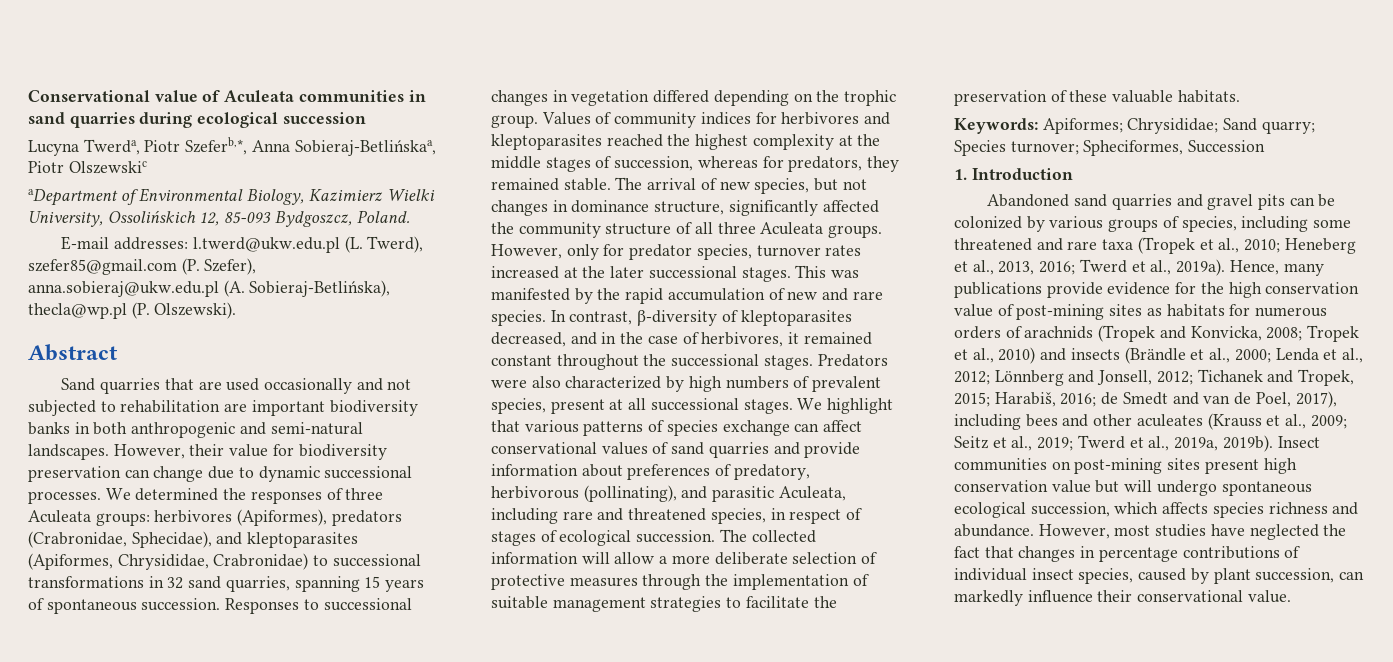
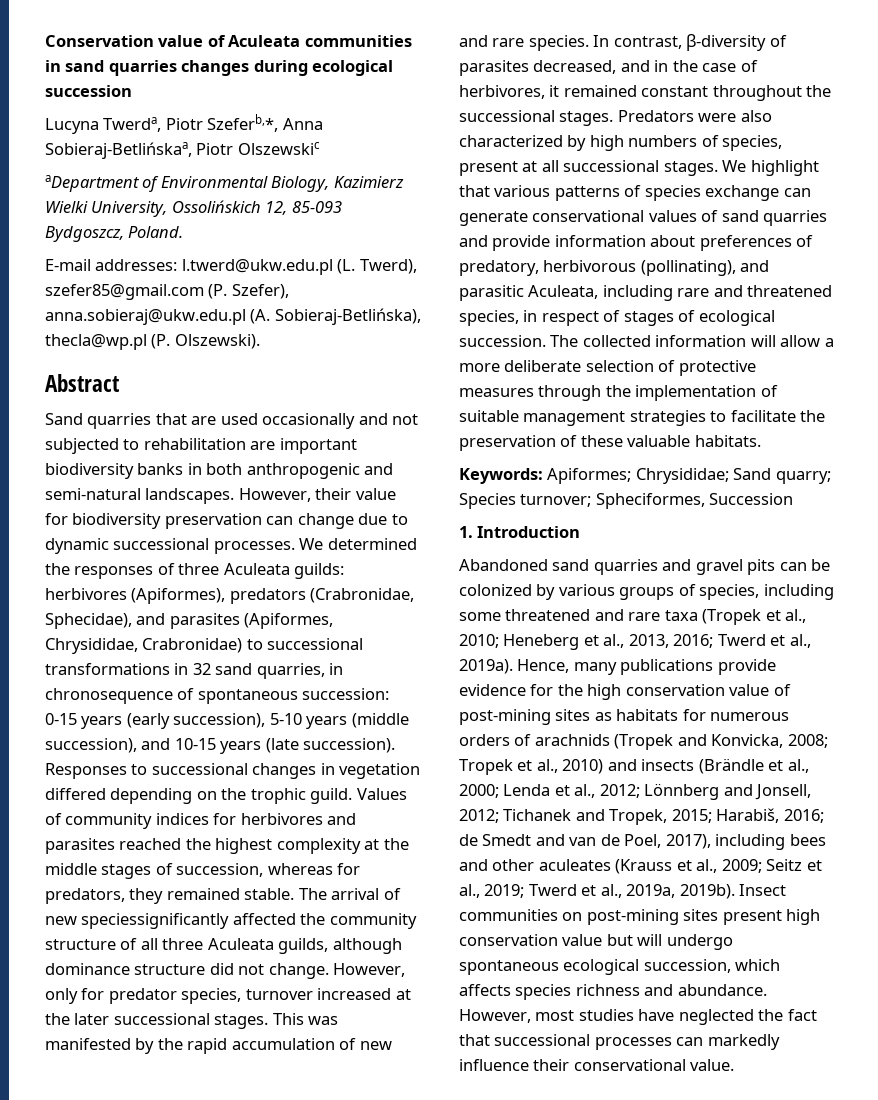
[28,90,150,102] Conservational -> [45,35,154,47] Conservation
(135, 120) none -> [181,60,250,76] changes
[95,513,150,526] groups: -> [294,563,345,579] guilds:
[247,532,359,548] kleptoparasites -> [169,613,240,629] parasites
[294,576,425,592] [28,598,221,614] spanning 15 years of spontaneous succession. -> [329,663,344,675] [45,688,390,704] [45,713,409,729] [45,738,396,754] in chronosequence of spontaneous succession: 0-15 years (early succession), 5-10 years (middle succession), and 10-15 years (late succession).
[491,115,538,128] group. -> [310,788,353,804] guild.
[491,134,602,150] kleptoparasites -> [45,838,115,854] parasites
[754,178,867,194] [491,200,818,216] species, but not changes in dominance structure, significantly -> [81,913,230,929] speciessignificantly
[828,225,883,238] groups. -> [278,938,402,954] [45,963,329,979] guilds, although dominance structure did not change.
[825,245,862,256] rates -> (313, 994) none
[740,310,852,326] kleptoparasites -> [459,60,529,76] parasites
[812,376,882,392] prevalent -> (719, 141) none
[823,420,863,432] affect -> [459,211,528,226] generate
[1018,546,1301,562] [954,568,1335,584] changes in percentage contributions of individual insect species, caused by plant succession, -> [494,1034,672,1050] successional processes

